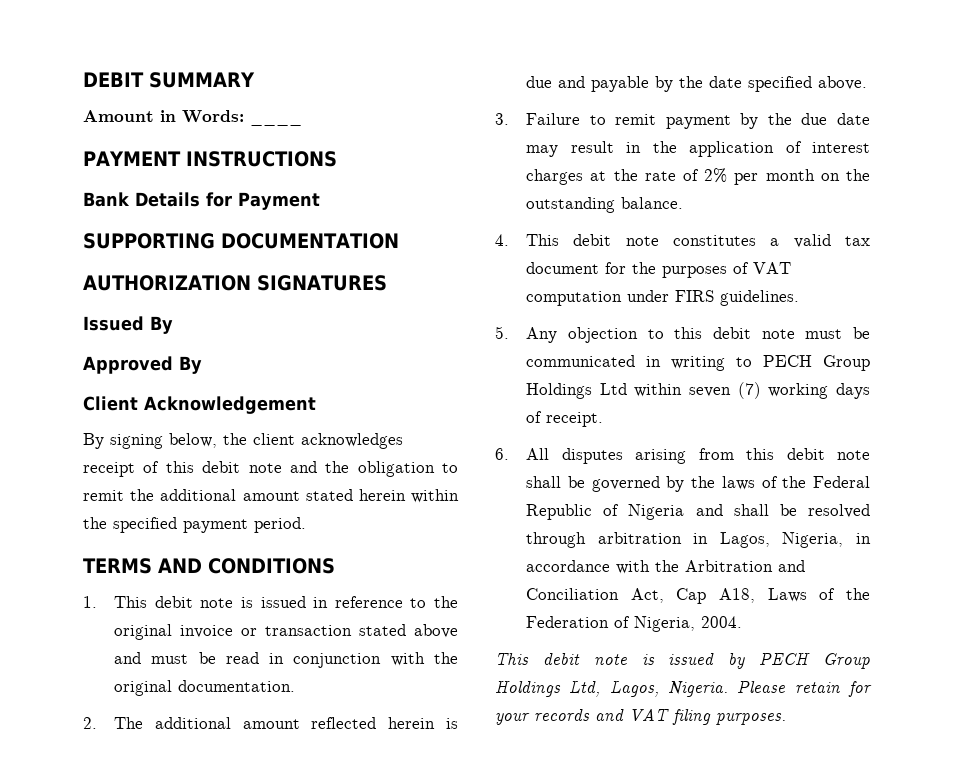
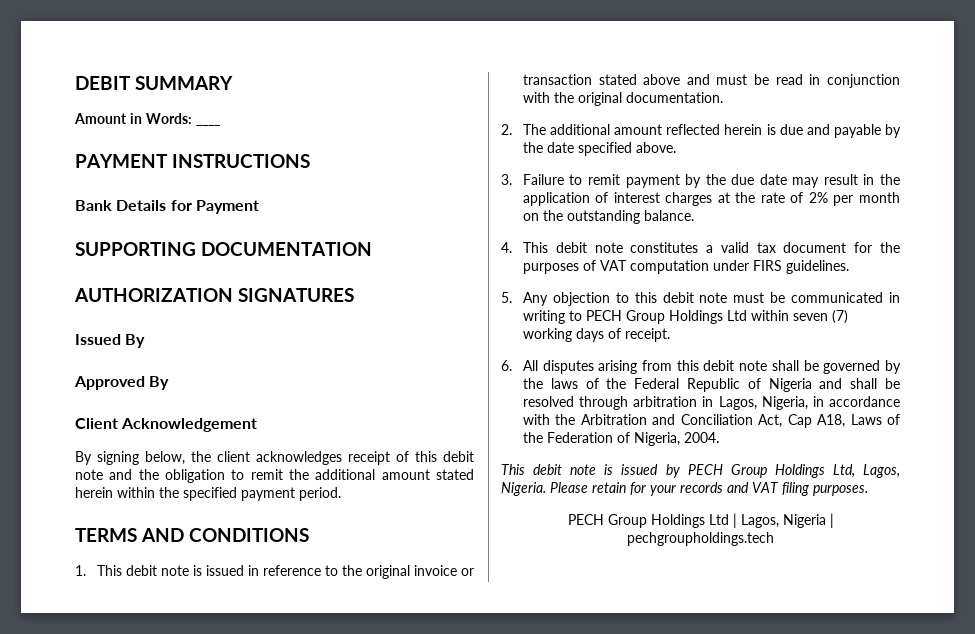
(786, 719) none -> [567,513,834,528] [627,532,774,546] // PECH Group Holdings Ltd | Lagos, Nigeria | pechgroupholdings.tech

